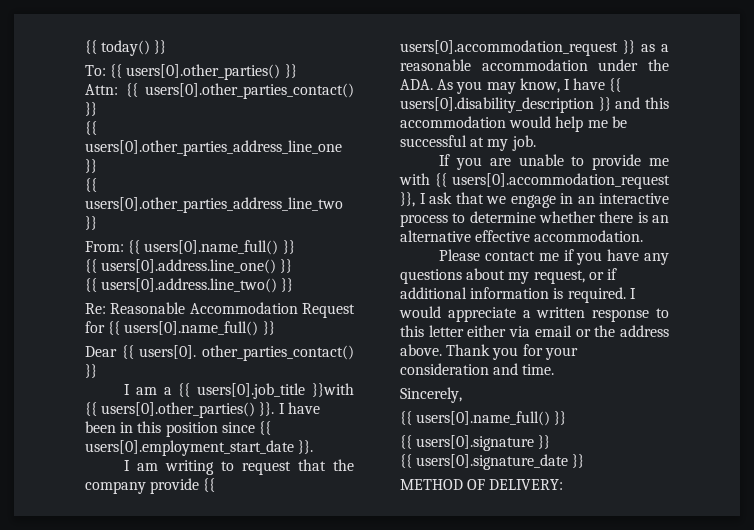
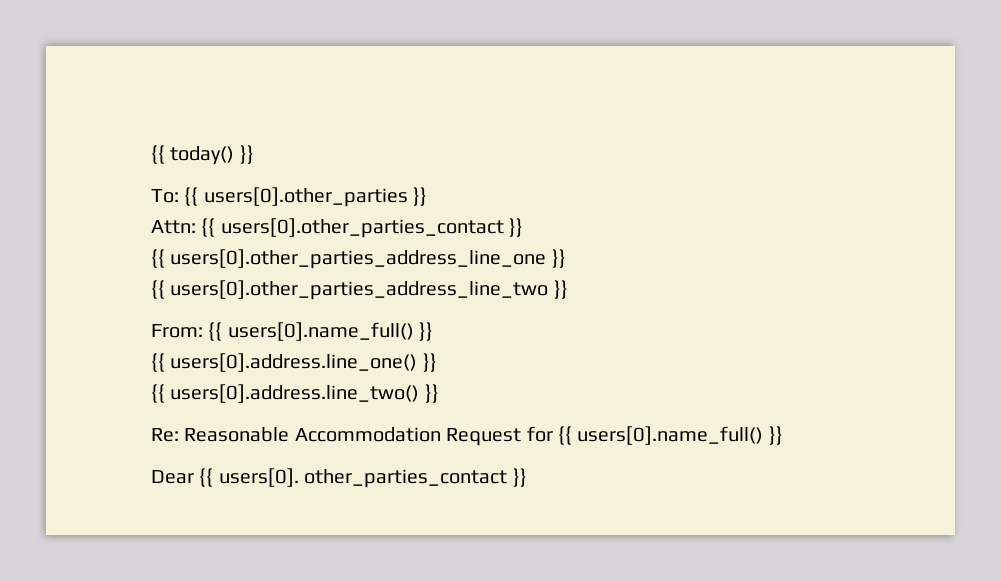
[126,64,281,80] users[0].other_parties() -> [203,187,408,207] users[0].other_parties
[145,83,354,99] users[0].other_parties_contact() -> [220,218,504,238] users[0].other_parties_contact
[202,345,354,361] [85,364,97,378] [124,383,354,399] [85,402,320,418] [85,421,271,437] [85,440,314,456] [124,459,354,475] [85,478,216,494] [400,40,669,56] [400,59,669,71] [400,78,622,94] [400,97,669,113] [400,116,627,132] [400,135,536,151] [439,154,669,170] [399,173,670,189] [400,192,669,208] [400,211,669,227] [400,230,644,242] [439,249,669,265] [400,268,617,284] [400,287,636,303] [399,306,669,322] [400,325,669,337] [400,344,578,360] [400,363,555,375] [400,387,462,403] [400,411,567,426] [400,435,551,451] [400,454,585,470] [400,479,564,490] other_parties_contact() }} // I am a {{ users[0].job_title }}with {{ users[0].other_parties() }}. I have been in this position since {{ users[0].employment_start_date }}. // I am writing to request that the company provide {{ users[0].accommodation_request }} as a reasonable accommodation under the ADA. As you may know, I have {{ users[0].disability_description }} and this accommodation would help me be successful at my job. // If you are unable to provide me with {{ users[0].accommodation_request }}, I ask that we engage in an interactive process to determine whether there is an alternative effective accommodation. // Please contact me if you have any questions about my request, or if additional information is required. I would appreciate a written response to this letter either via email or the address above. Thank you for your consideration and time. // Sincerely, // {{ users[0].name_full() }} // {{ users[0].signature }} // {{ users[0].signature_date }} // METHOD OF DELIVERY: -> [304,468,527,488] other_parties_contact }}

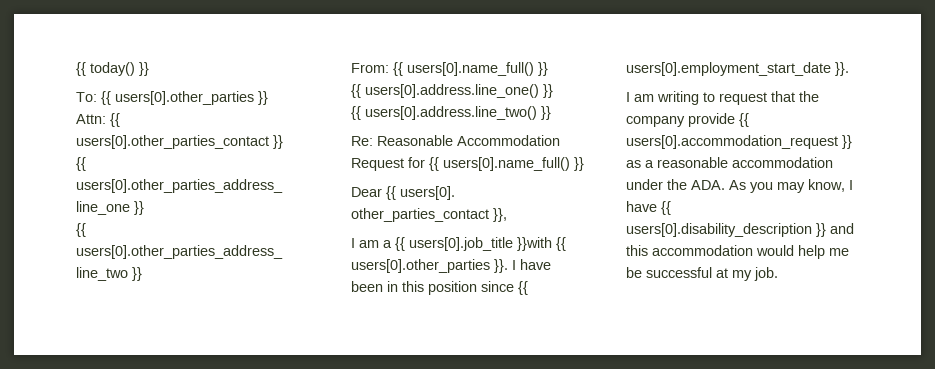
[512,468,527,487] }} -> [493,208,507,222] [351,237,566,251] [351,259,551,273] [351,281,528,295] [626,62,849,76] [626,91,819,105] [626,113,749,127] [626,135,852,149] [626,157,833,168] [626,179,853,193] [626,201,671,215] [626,223,854,237] [626,245,849,259] [626,267,778,281] }}, // I am a {{ users[0].job_title }}with {{ users[0].other_parties }}. I have been in this position since {{ users[0].employment_start_date }}. // I am writing to request that the company provide {{ users[0].accommodation_request }} as a reasonable accommodation under the ADA. As you may know, I have {{ users[0].disability_description }} and this accommodation would help me be successful at my job.

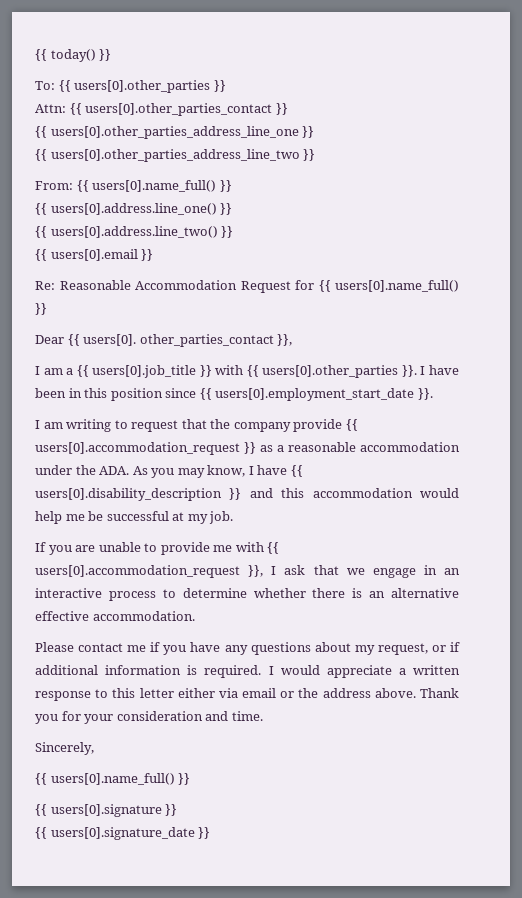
(551, 113) none -> [35,249,154,261] // {{ users[0].email }}
[517,237,552,251] }}with -> [199,365,244,377] }} with
(778, 274) none -> [35,542,280,555] [35,565,460,578] [35,588,459,601] [35,611,195,621] [35,642,460,655] [35,665,460,678] [35,688,460,701] [35,711,263,724] [35,742,94,755] [35,773,191,785] [35,804,178,817] [35,827,211,840] // If you are unable to provide me with {{ users[0].accommodation_request }}, I ask that we engage in an interactive process to determine whether there is an alternative effective accommodation. // Please contact me if you have any questions about my request, or if additional information is required. I would appreciate a written response to this letter either via email or the address above. Thank you for your consideration and time. // Sincerely, // {{ users[0].name_full() }} // {{ users[0].signature }} // {{ users[0].signature_date }}

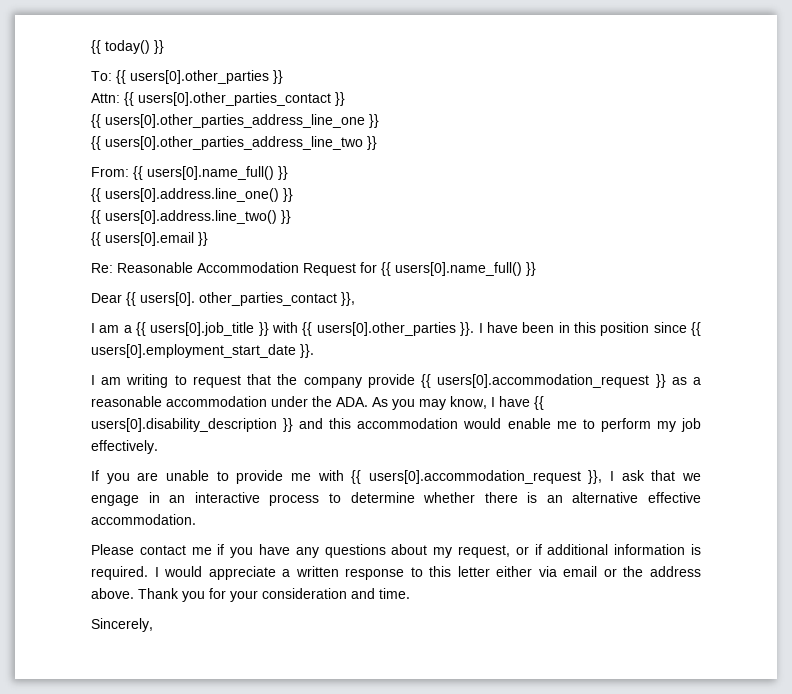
[35,511,234,524] help me be successful at my job. -> [507,418,701,432] [91,440,158,454] enable me to perform my job effectively.
[35,773,191,785] [35,804,178,817] [35,827,211,840] // {{ users[0].name_full() }} // {{ users[0].signature }} // {{ users[0].signature_date }} -> (153, 625) none

